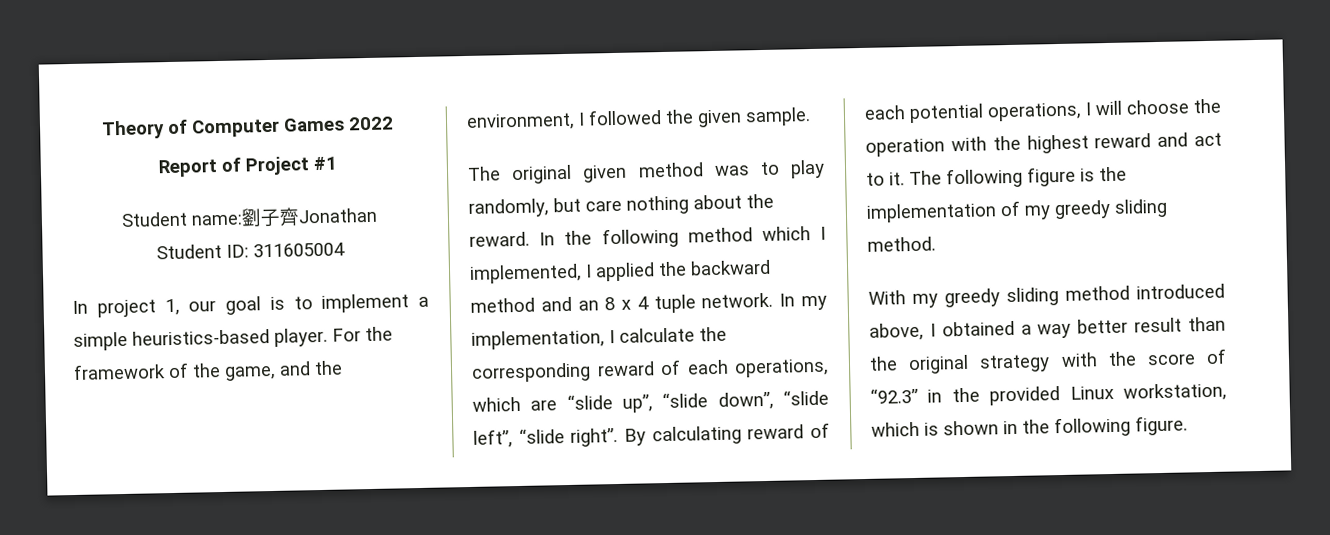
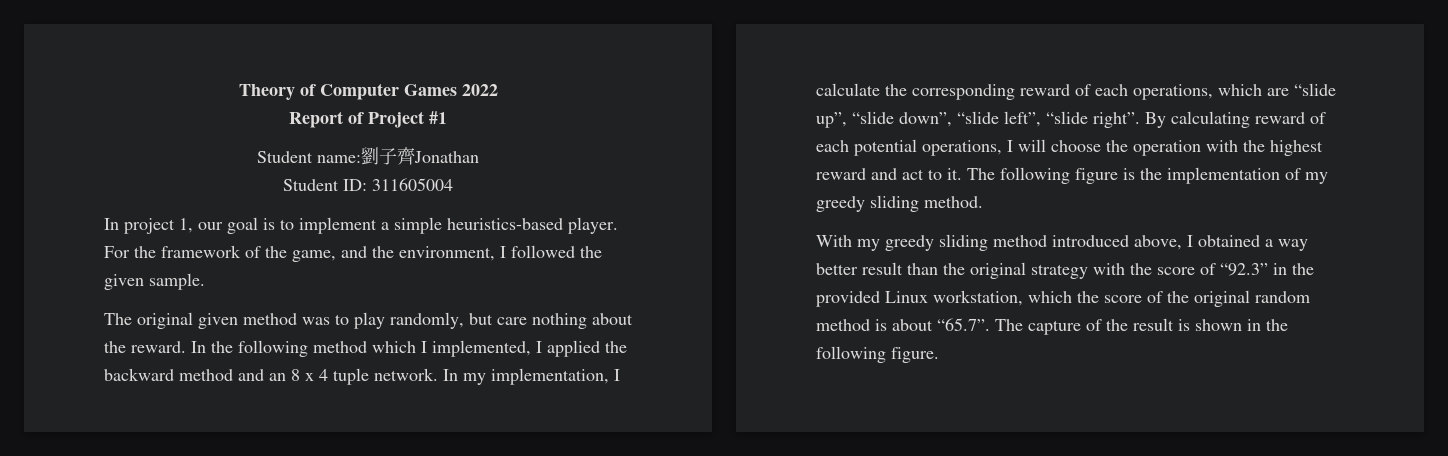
(920, 429) none -> [1077,290,1310,307] [816,318,1174,335] the score of the original random method is about “65.7”. The capture of the result

